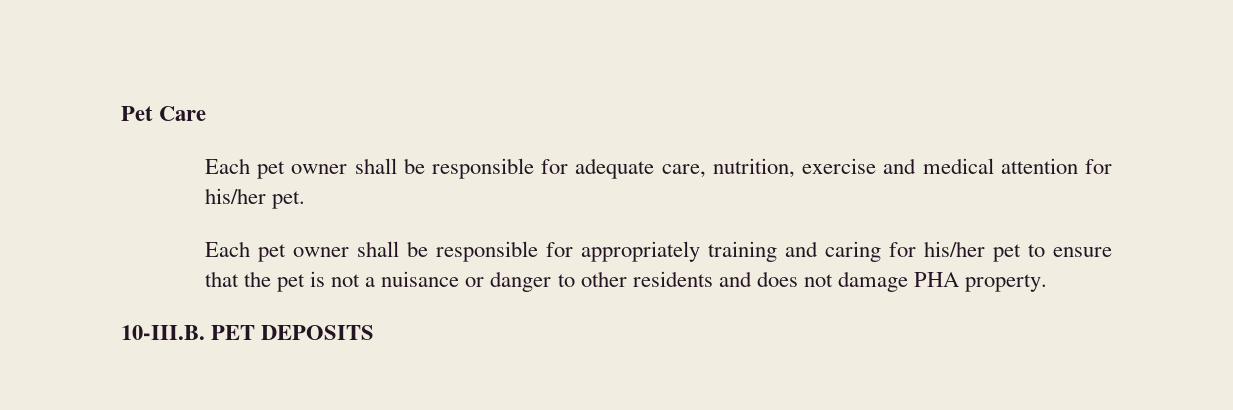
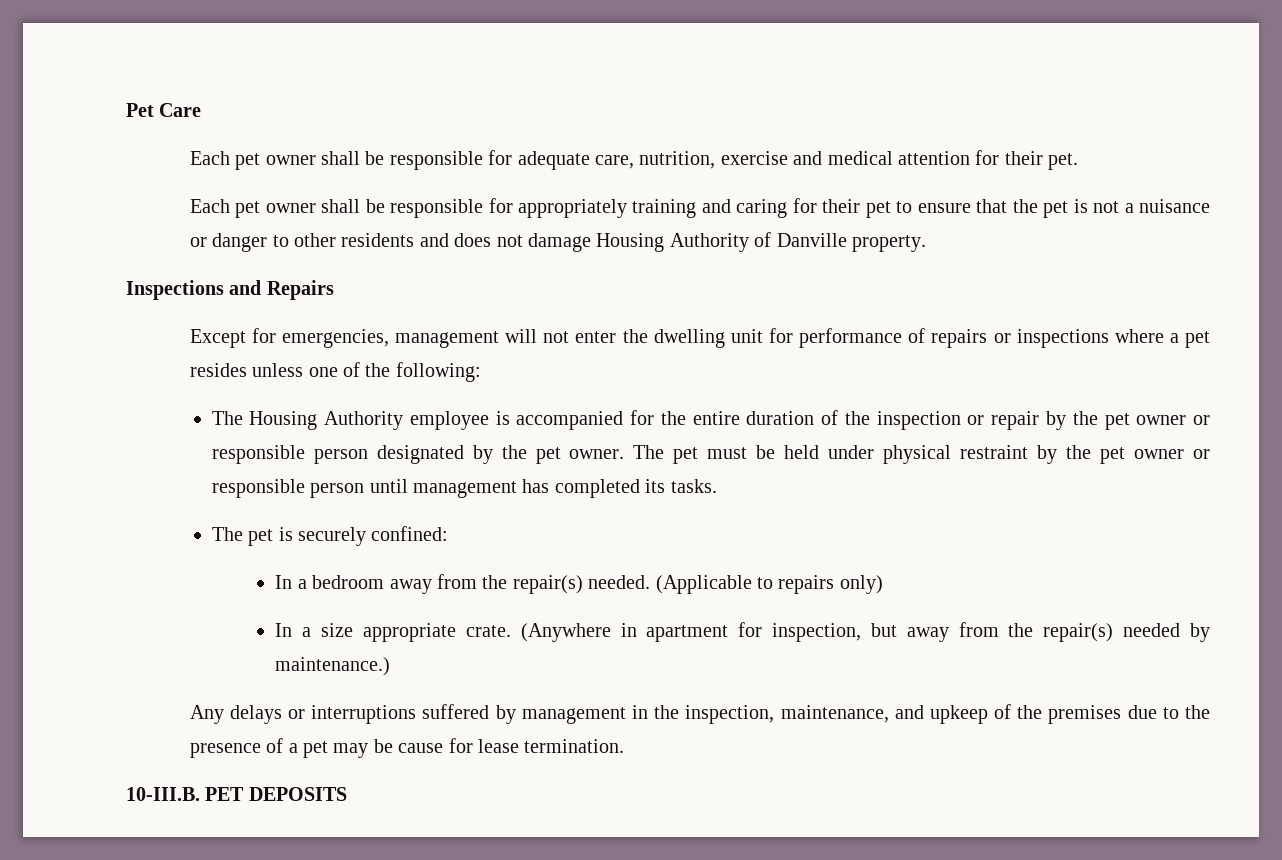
[204,188,266,204] his/her -> [1004,151,1043,165] their
[923,241,985,257] his/her -> [822,199,861,213] their
[914,272,1048,292] PHA property. -> [596,232,926,252] [126,280,334,300] [189,328,1211,348] [189,362,481,382] [211,410,1210,430] [211,445,1210,464] [211,479,717,498] [211,526,449,546] [275,574,883,594] [275,622,1210,642] [275,657,391,676] [189,704,1210,724] [189,738,625,758] Housing Authority of Danville property. // Inspections and Repairs // Except for emergencies, management will not enter the dwelling unit for performance of repairs or inspections where a pet resides unless one of the following: // The Housing Authority employee is accompanied for the entire duration of the inspection or repair by the pet owner or responsible person designated by the pet owner. The pet must be held under physical restraint by the pet owner or responsible person until management has completed its tasks. // The pet is securely confined: // In a bedroom away from the repair(s) needed. (Applicable to repairs only) // In a size appropriate crate. (Anywhere in apartment for inspection, but away from the repair(s) needed by maintenance.) // Any delays or interruptions suffered by management in the inspection, maintenance, and upkeep of the premises due to the presence of a pet may be cause for lease termination.

